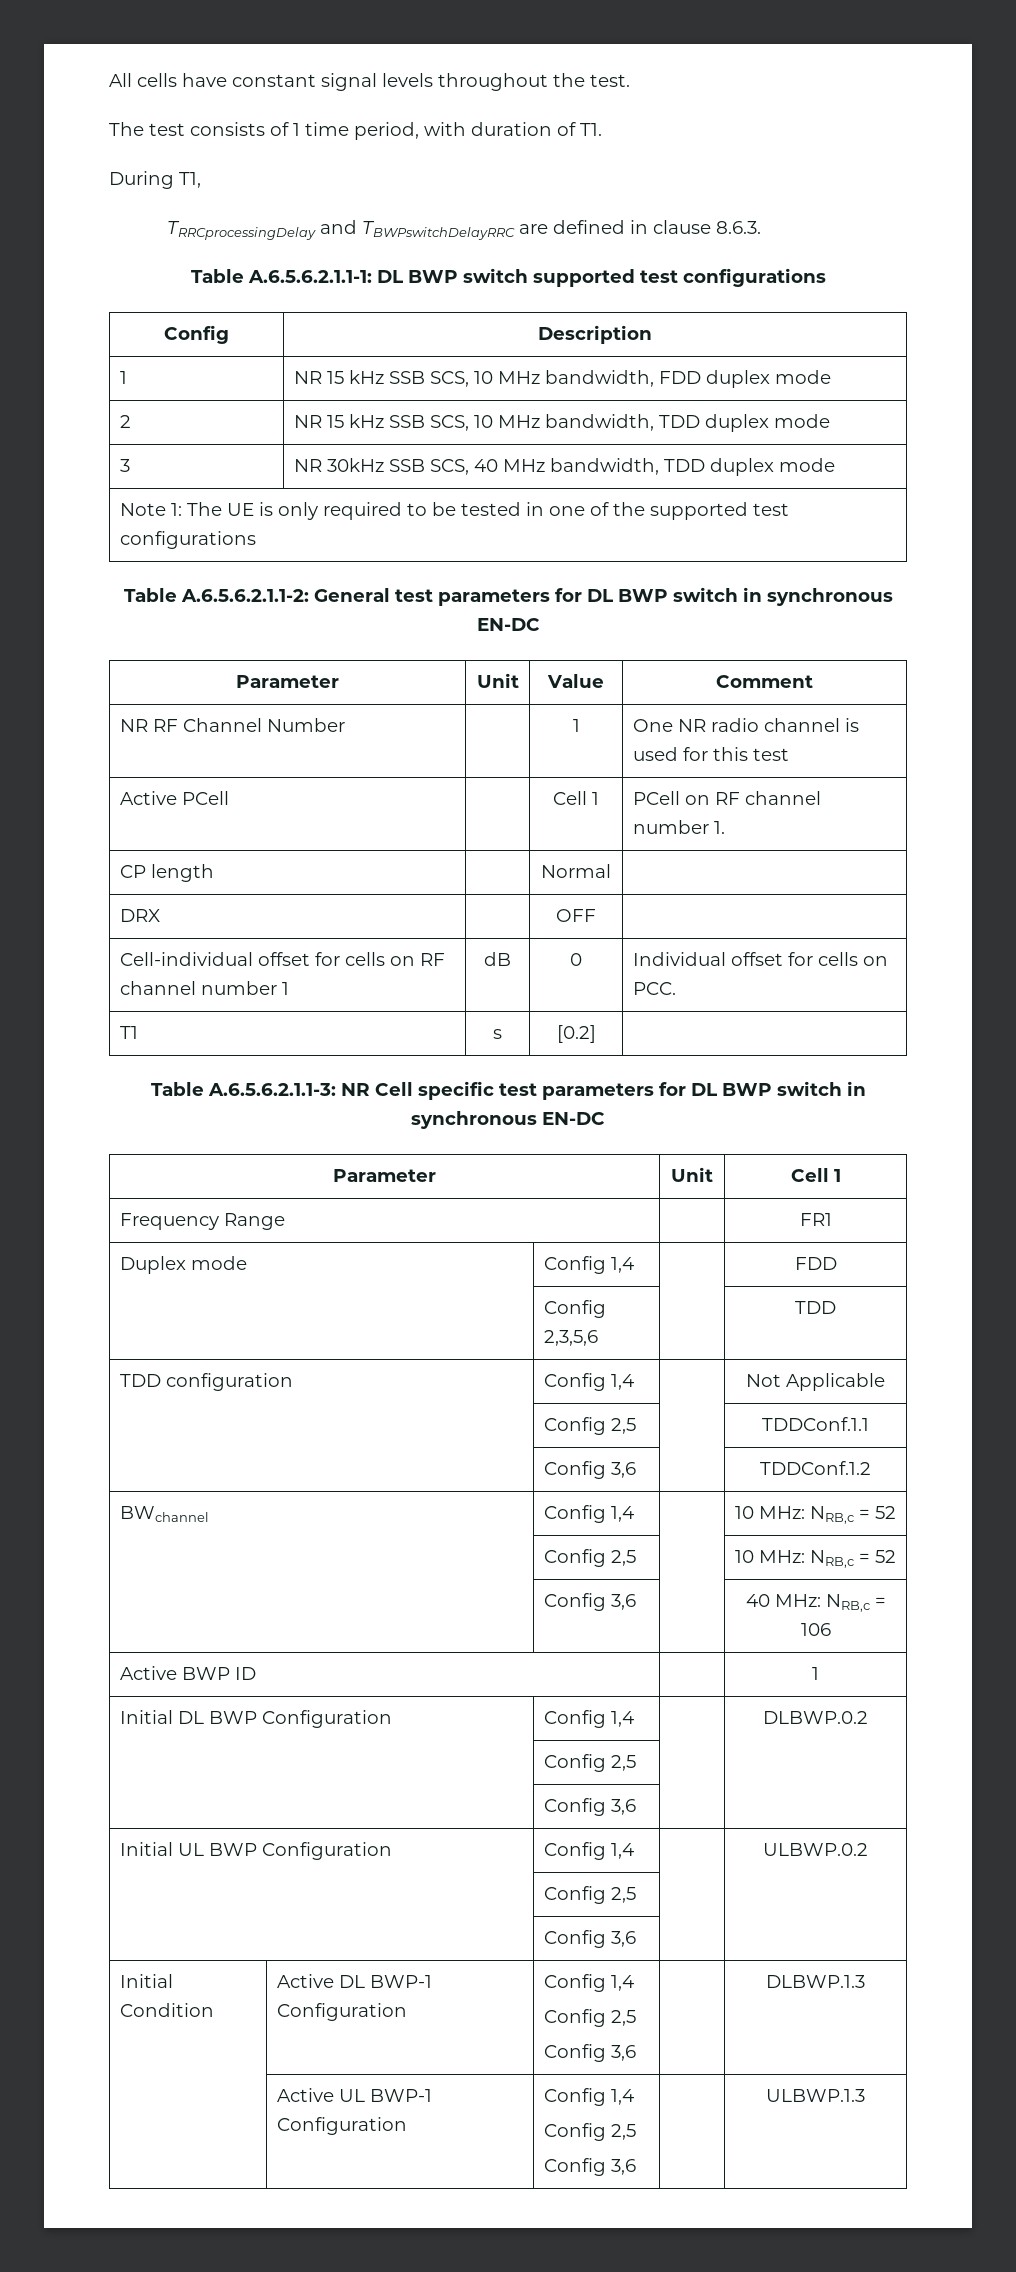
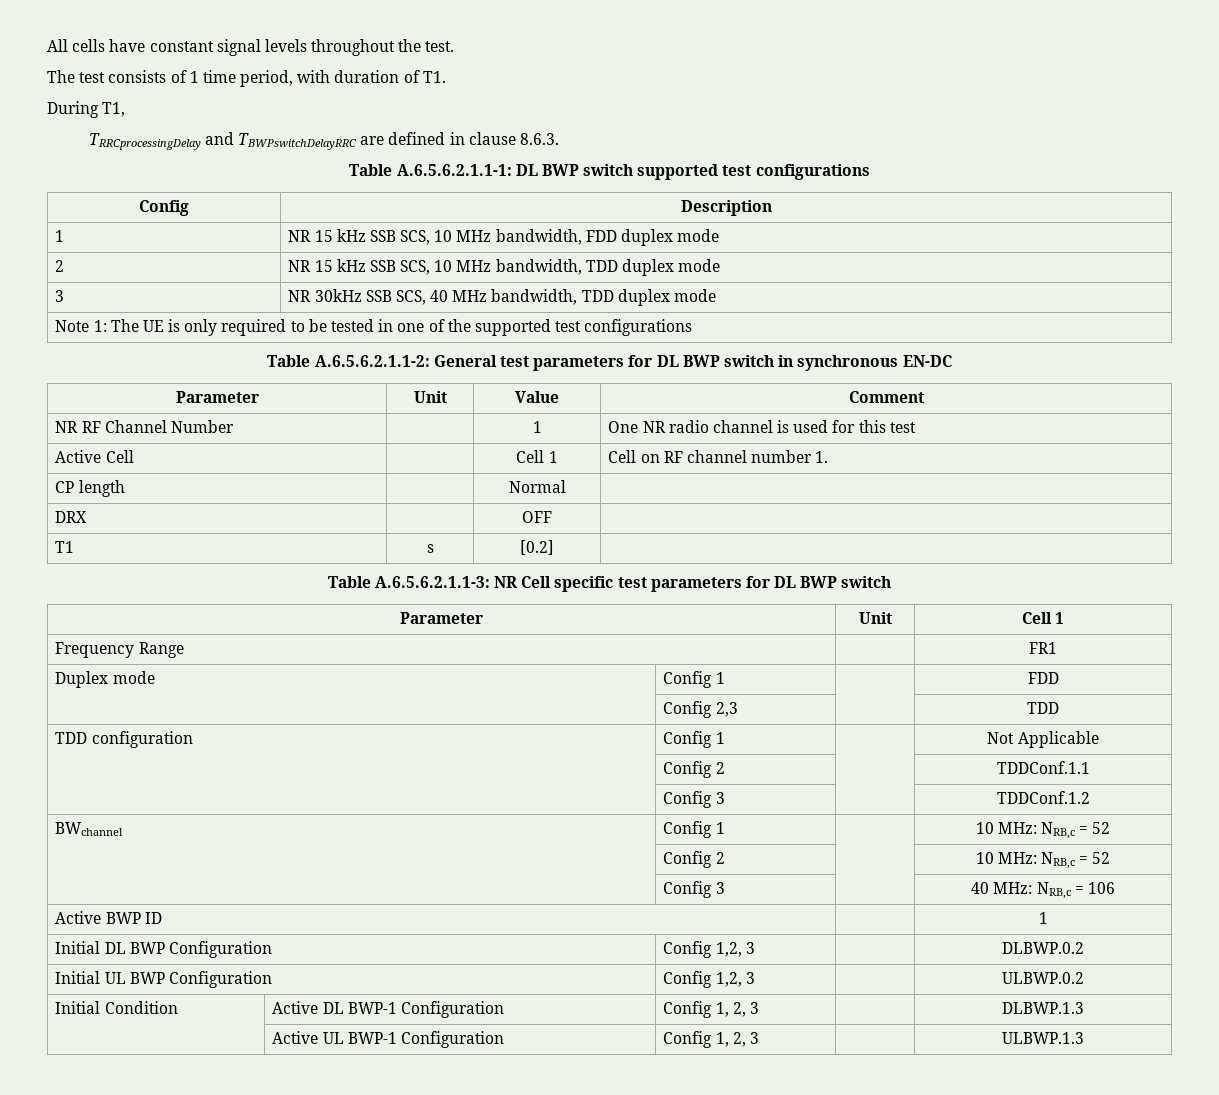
[181,791,229,805] [553,791,599,805] [632,791,680,805] PCell | | Cell 1 | PCell -> [105,450,134,463] [516,450,558,463] [608,450,637,463] Cell | | Cell 1 | Cell
[119,952,445,966] [119,981,289,995] [484,952,511,966] [570,953,582,966] [632,952,888,966] [632,982,676,995] // Cell-individual offset for cells on RF channel number 1 | dB | 0 | Individual offset for cells on PCC. -> (552, 517) none
[846,1081,866,1096] [411,1111,605,1129] in synchronous EN-DC -> (892, 582) none
[610,1257,634,1273] 1,4 -> [715,672,725,684] 1
[543,1330,598,1346] 2,3,5,6 -> [715,702,738,717] 2,3
[610,1374,634,1390] 1,4 -> [715,732,725,744] 1
[610,1418,636,1434] 2,5 -> [715,762,725,774] 2
[610,1462,636,1478] 3,6 -> [715,792,725,804] 3
[610,1506,634,1522] [735,1506,896,1524] [543,1549,636,1567] [735,1550,896,1568] [543,1593,636,1611] 1,4 | | 10 MHz: NRB,c = 52 // | Config 2,5 | | 10 MHz: NRB,c = 52 // | Config 3,6 -> [715,822,725,834] [975,822,1111,839] [663,851,725,868] [975,852,1111,869] [663,881,725,898] 1 | | 10 MHz: NRB,c = 52 // | Config 2 | | 10 MHz: NRB,c = 52 // | Config 3
[610,1711,634,1727] 1,4 -> [715,942,755,957] 1,2, 3
[543,1754,636,1772] [543,1798,636,1816] // | Config 2,5 | | // | Config 3,6 | | -> (1084, 948) none
[610,1843,634,1859] 1,4 -> [715,972,755,987] 1,2, 3
[543,1886,636,1904] [543,1930,636,1948] // | Config 2,5 | | // | Config 3,6 | | -> (1084, 978) none
[610,1975,634,1991] [543,2009,636,2027] [543,2044,636,2062] 1,4 // Config 2,5 // Config 3,6 -> [715,1002,759,1017] 1, 2, 3
[610,2089,634,2105] [543,2123,636,2141] [543,2158,636,2176] 1,4 // Config 2,5 // Config 3,6 -> [715,1032,759,1047] 1, 2, 3

